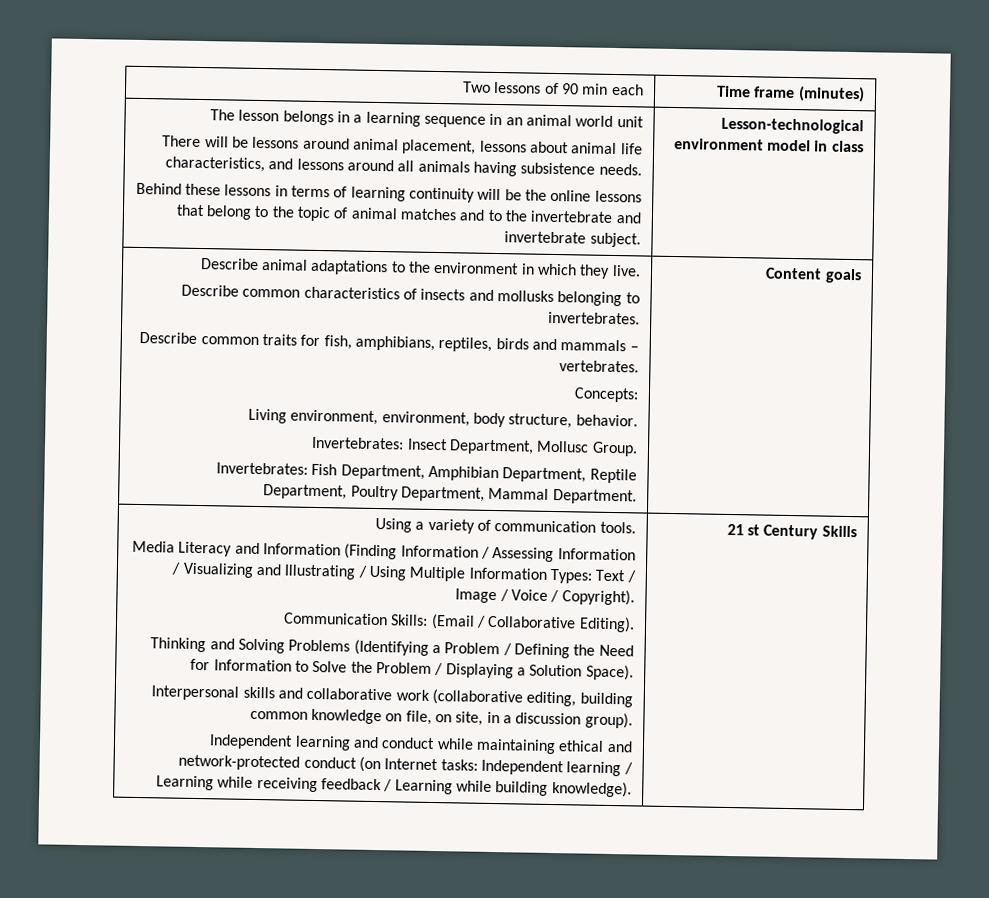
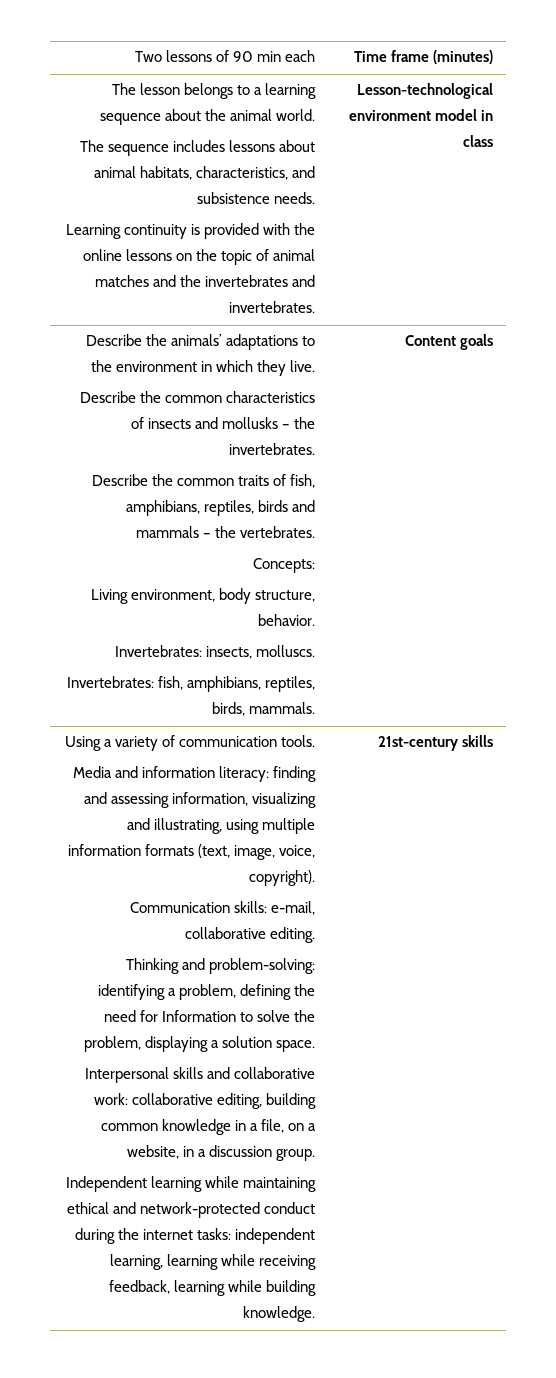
[337,111,351,123] in -> [236,85,250,95] to
[489,113,644,128] [162,135,477,155] in an animal world unit // There will be lessons around animal placement, -> [164,109,315,121] [79,140,225,156] about the animal world. // The sequence includes
[620,143,643,155] life -> [139,166,192,180] habitats,
[296,158,642,177] [135,182,642,203] [175,204,270,220] lessons around all animals having subsistence needs. // Behind these lessons in terms of learning continuity will be the online lessons that belong to -> [196,192,315,204] [65,223,315,239] [82,249,192,261] subsistence needs. // Learning continuity is provided with the online lessons on
[487,209,642,224] [504,231,641,248] to the invertebrate and invertebrate subject. -> [179,275,315,287] [228,301,315,313] the invertebrates and invertebrates.
[261,259,309,271] animal -> [145,334,222,346] the animals’
(240, 290) none -> [139,391,161,403] the
[557,291,640,307] belonging to -> [281,417,315,429] – the
(198, 337) none -> [151,474,173,486] the
[300,334,321,347] for -> [272,474,286,486] of
(639, 349) none -> [214,526,236,538] the
[381,411,470,427] environment, -> (215, 595) none
[406,438,638,457] [216,462,637,484] [263,484,637,505] Insect Department, Mollusc Group. // Invertebrates: Fish Department, Amphibian Department, Reptile Department, Poultry Department, Mammal Department. -> [205,645,315,659] [66,676,315,692] [211,702,315,716] insects, molluscs. // Invertebrates: fish, amphibians, reptiles, birds, mammals.
[178,541,636,563] [171,562,636,584] [455,588,635,606] [284,612,635,633] [150,637,634,659] [190,658,634,681] Literacy and Information (Finding Information / Assessing Information / Visualizing and Illustrating / Using Multiple Information Types: Text / Image / Voice / Copyright). // Communication Skills: (Email / Collaborative Editing). // Thinking and Solving Problems (Identifying a Problem / Defining the Need for Information to Solve the Problem / Displaying a Solution Space). -> [114,766,316,782] [83,792,316,808] [126,818,315,834] [67,844,315,860] [248,870,315,886] [129,901,315,915] [184,927,315,943] [125,958,315,974] [97,984,315,1000] [103,1010,315,1022] [83,1036,315,1052] and information literacy: finding and assessing information, visualizing and illustrating, using multiple information formats (text, image, voice, copyright). // Communication skills: e-mail, collaborative editing. // Thinking and problem-solving: identifying a problem, defining the need for Information to solve the problem, displaying a solution space.
[395,688,524,706] work (collaborative -> [93,1093,213,1105] work: collaborative
[385,710,484,726] on file, on site, -> [234,1119,316,1133] [126,1145,179,1159] in a file, on a website,
[584,712,633,729] [209,734,436,751] group). // Independent learning and conduct -> [275,1149,315,1161] [65,1176,202,1192] group. // Independent learning
[359,756,633,777] [156,775,632,798] [726,523,857,540] (on Internet tasks: Independent learning / Learning while receiving feedback / Learning while building knowledge). | 21 st Century Skills -> [74,1228,315,1244] [109,1254,316,1270] [108,1280,316,1296] [242,1306,315,1322] [377,735,493,751] during the internet tasks: independent learning, learning while receiving feedback, learning while building knowledge. | 21st-century skills

